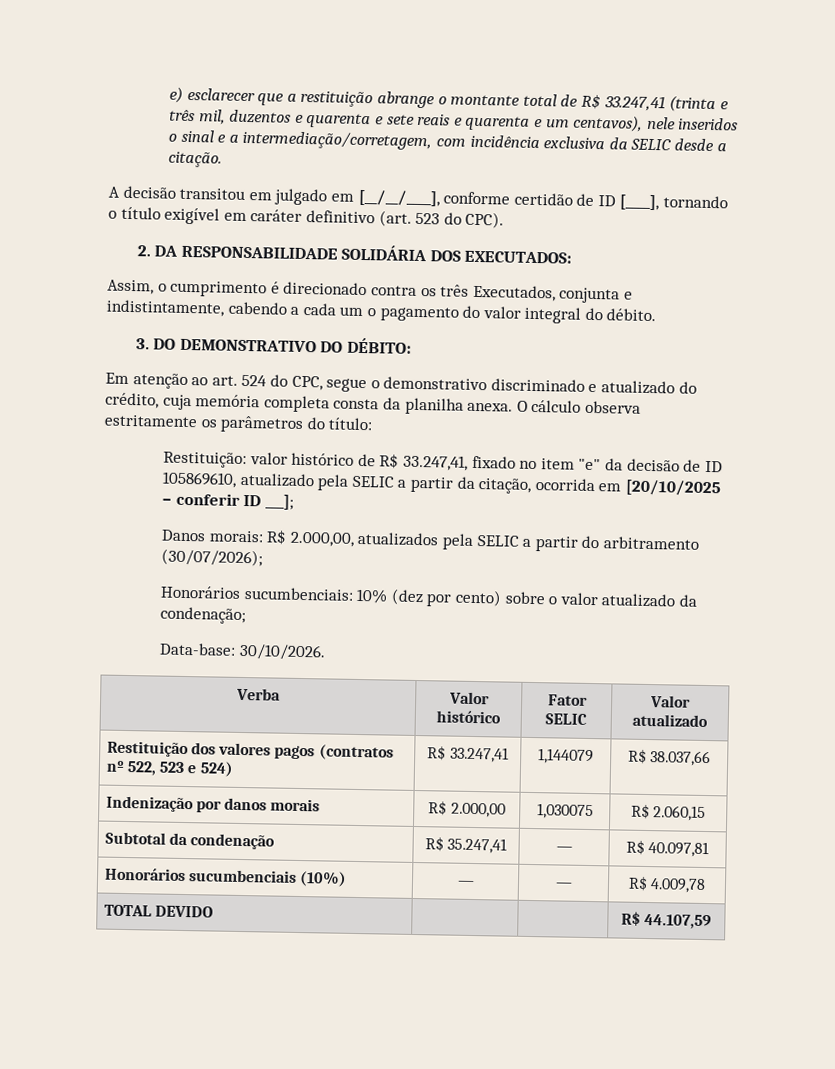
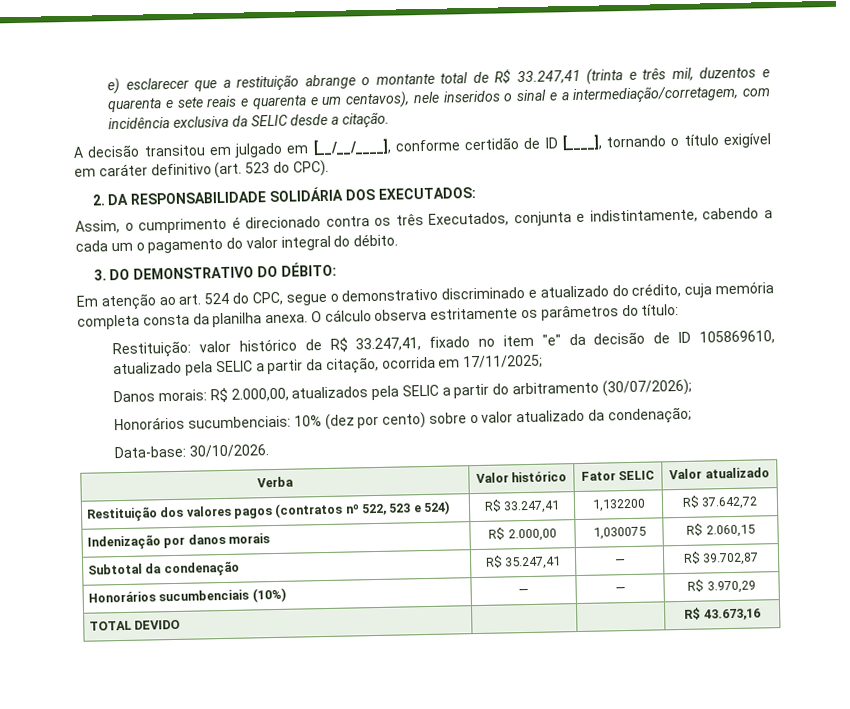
[624,479,721,497] [162,492,294,510] [20/10/2025 – conferir ID ___]; -> [463,354,544,370] 17/11/2025;
[538,748,594,765] [627,748,712,767] 1,144079 | R$ 38.037,66 -> [591,498,646,512] [681,495,759,510] 1,132200 | R$ 37.642,72
[648,841,710,858] 40.097,81 -> [702,552,760,566] 39.702,87
[650,878,707,894] 4.009,78 -> [706,580,756,594] 3.970,29
[644,913,713,930] 44.107,59 -> [703,608,761,621] 43.673,16

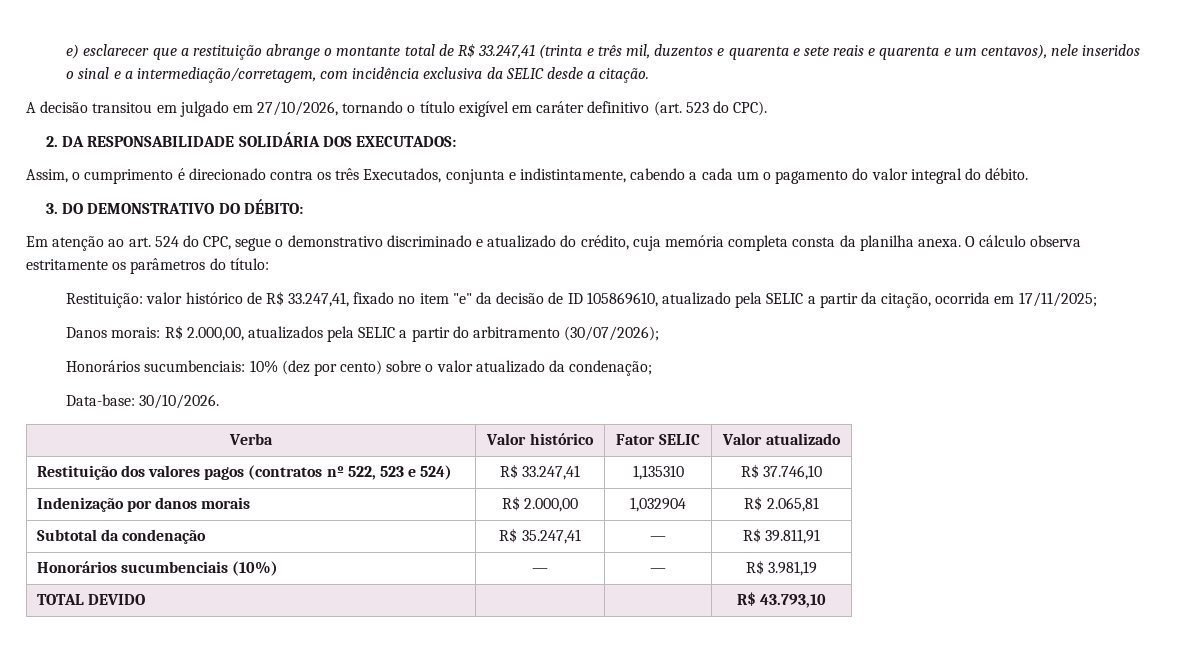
[312,134,602,156] [__/__/____], conforme certidão de ID [____], -> [257,101,339,116] 27/10/2026,
[591,498,646,512] [681,495,759,510] 1,132200 | R$ 37.642,72 -> [632,465,684,480] [740,464,823,480] 1,135310 | R$ 37.746,10
[592,526,646,540] [686,523,755,538] 1,030075 | R$ 2.060,15 -> [630,497,686,512] [744,496,819,512] 1,032904 | R$ 2.065,81
[702,552,760,566] 39.702,87 -> [765,529,821,544] 39.811,91
[706,580,756,594] 3.970,29 -> [768,561,818,576] 3.981,19
[703,608,761,621] 43.673,16 -> [760,594,827,608] 43.793,10

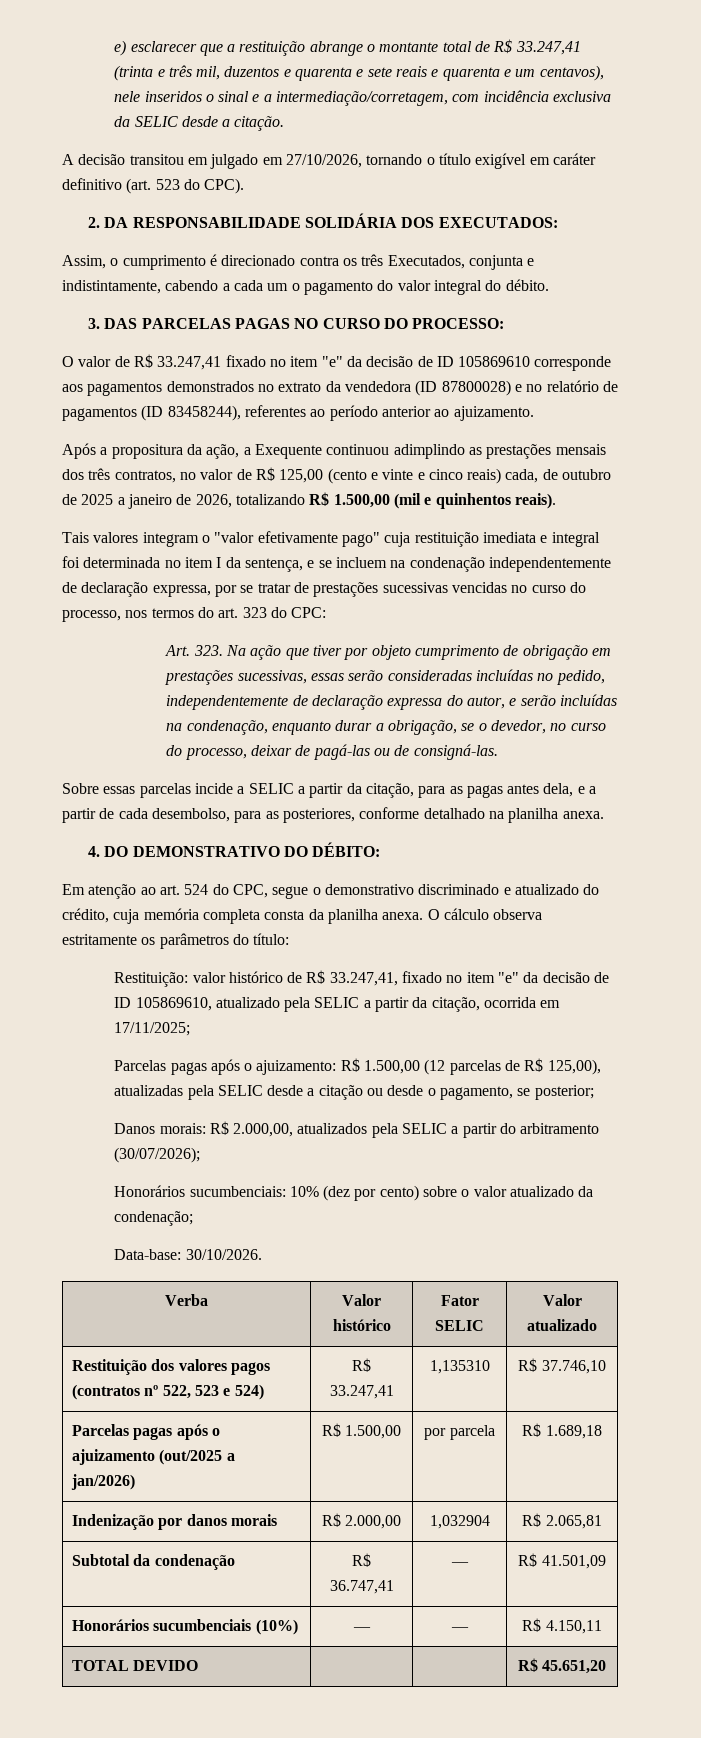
(59, 208) none -> [104,318,505,329] [62,354,612,371] [62,380,618,396] [62,405,534,421] [62,443,606,459] [62,467,612,484] [62,492,556,509] [62,531,600,547] [62,556,611,572] [62,582,586,597] [62,607,327,622] [165,645,611,660] [165,669,605,685] [166,694,617,710] [166,720,606,735] [166,744,498,760] [62,783,597,798] [62,807,604,823] [88,846,101,857] DAS PARCELAS PAGAS NO CURSO DO PROCESSO: // O valor de R$ 33.247,41 fixado no item "e" da decisão de ID 105869610 corresponde aos pagamentos demonstrados no extrato da vendedora (ID 87800028) e no relatório de pagamentos (ID 83458244), referentes ao período anterior ao ajuizamento. // Após a propositura da ação, a Exequente continuou adimplindo as prestações mensais dos três contratos, no valor de R$ 125,00 (cento e vinte e cinco reais) cada, de outubro de 2025 a janeiro de 2026, totalizando R$ 1.500,00 (mil e quinhentos reais). // Tais valores integram o "valor efetivamente pago" cuja restituição imediata e integral foi determinada no item I da sentença, e se incluem na condenação independentemente de declaração expressa, por se tratar de prestações sucessivas vencidas no curso do processo, nos termos do art. 323 do CPC: // Art. 323. Na ação que tiver por objeto cumprimento de obrigação em prestações sucessivas, essas serão consideradas incluídas no pedido, independentemente de declaração expressa do autor, e serão incluídas na condenação, enquanto durar a obrigação, se o devedor, no curso do processo, deixar de pagá-las ou de consigná-las. // Sobre essas parcelas incide a SELIC a partir da citação, para as pagas antes dela, e a partir de cada desembolso, para as posteriores, conforme detalhado na planilha anexa. // 4.
(1097, 299) none -> [114,1058,601,1075] [114,1085,594,1100] // Parcelas pagas após o ajuizamento: R$ 1.500,00 (12 parcelas de R$ 125,00), atualizadas pela SELIC desde a citação ou desde o pagamento, se posterior;
(823, 472) none -> [72,1424,221,1440] [72,1449,235,1465] [71,1474,136,1490] [321,1423,402,1439] [424,1425,495,1440] [522,1423,602,1439] // Parcelas pagas após o ajuizamento (out/2025 a jan/2026) | R$ 1.500,00 | por parcela | R$ 1.689,18
[521,529,581,544] [650,536,666,541] [742,528,821,544] 35.247,41 | — | R$ 39.811,91 -> [329,1580,394,1594] [450,1562,469,1566] [518,1553,606,1569] 36.747,41 | — | R$ 41.501,09
[768,561,818,576] 3.981,19 -> [545,1620,602,1634] 4.150,11
[760,594,827,608] 43.793,10 -> [542,1660,607,1674] 45.651,20

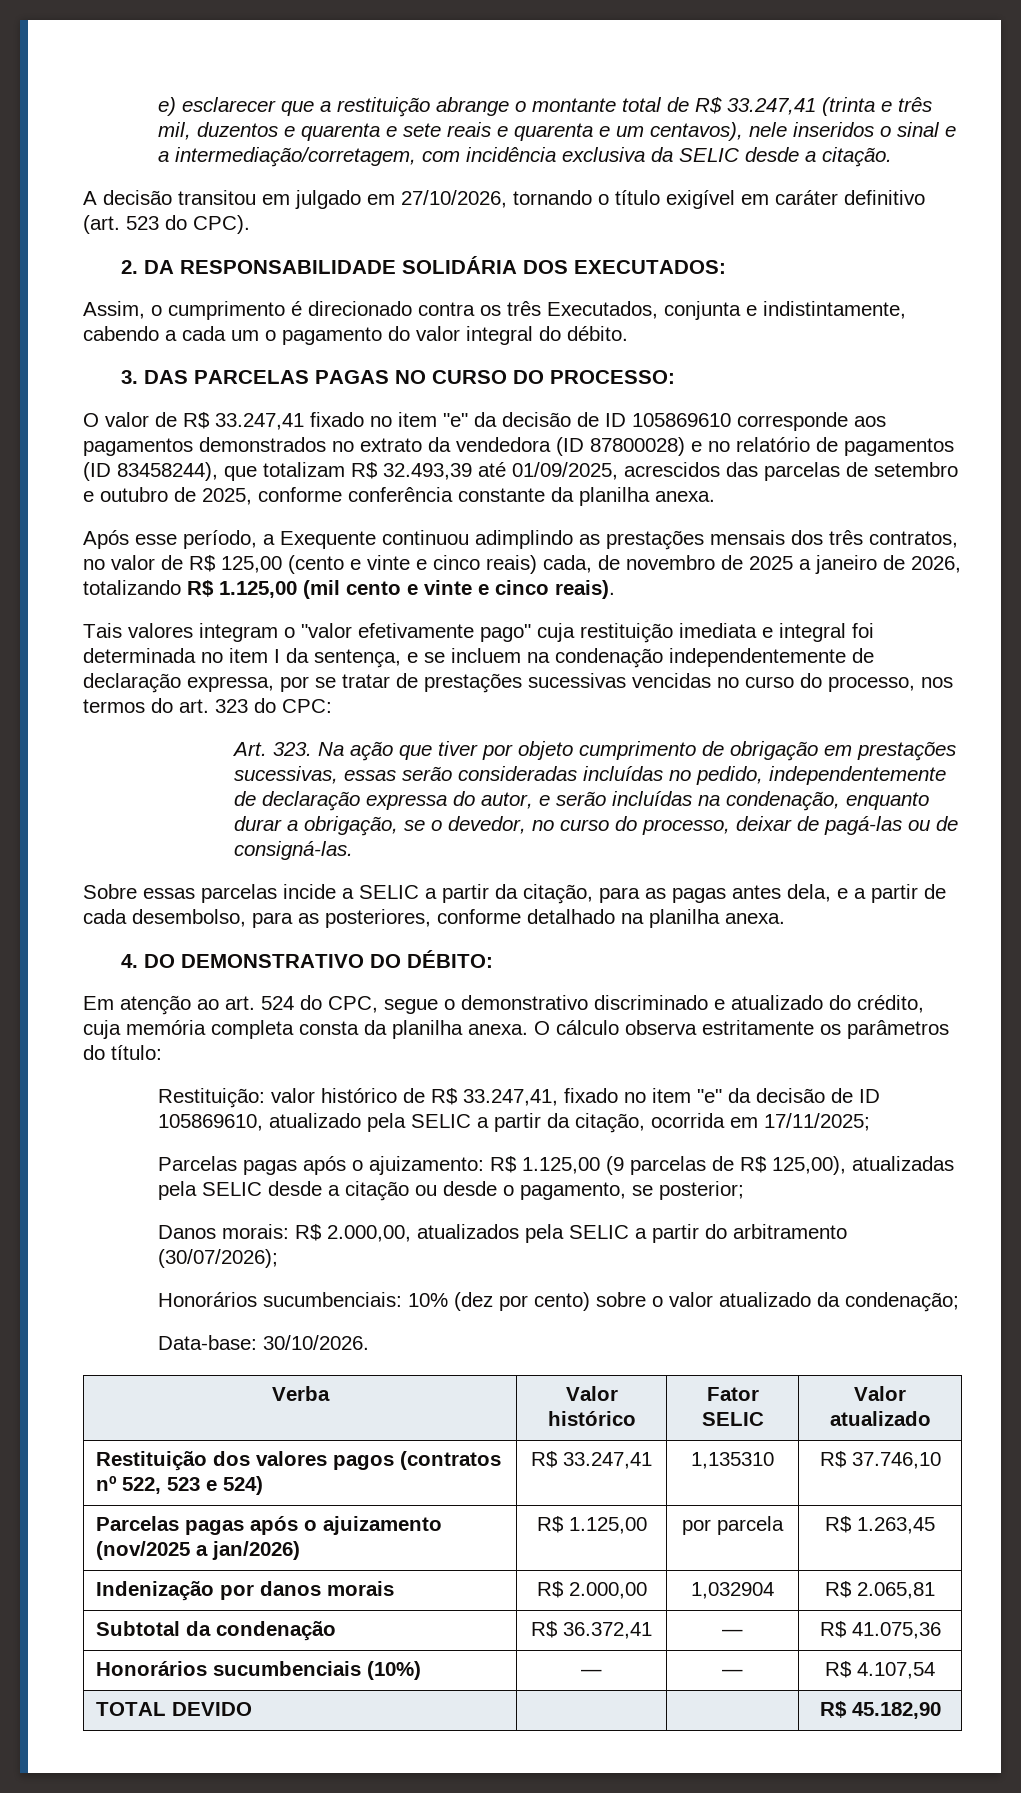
[244,405,534,421] [62,443,240,459] referentes ao período anterior ao ajuizamento. // Após a propositura da ação, -> [224,462,958,481] [83,487,715,506] [83,530,257,549] que totalizam R$ 32.493,39 até 01/09/2025, acrescidos das parcelas de setembro e outubro de 2025, conforme conferência constante da planilha anexa. // Após esse período,
[562,469,612,480] outubro -> [626,555,715,570] novembro
[333,493,511,509] 1.500,00 (mil e quinhentos -> [219,580,549,599] 1.125,00 (mil cento e vinte e cinco
[364,1059,446,1075] 1.500,00 (12 -> [522,1156,625,1175] 1.125,00 (9
[159,1449,223,1465] (out/2025 -> [95,1541,190,1560] (nov/2025
[345,1425,402,1439] 1.500,00 -> [568,1517,647,1534] 1.125,00
[545,1425,602,1439] 1.689,18 -> [857,1517,935,1534] 1.263,45
[329,1580,394,1594] [450,1562,469,1566] [518,1553,606,1569] 36.747,41 | — | R$ 41.501,09 -> [563,1622,652,1639] [722,1629,743,1636] [819,1621,941,1639] 36.372,41 | — | R$ 41.075,36
[545,1620,602,1634] 4.150,11 -> [857,1662,935,1679] 4.107,54
[542,1660,607,1674] 45.651,20 -> [851,1702,941,1719] 45.182,90

